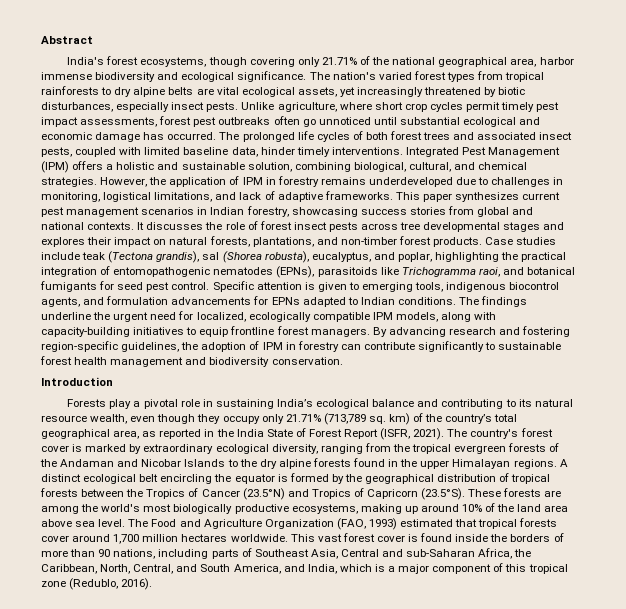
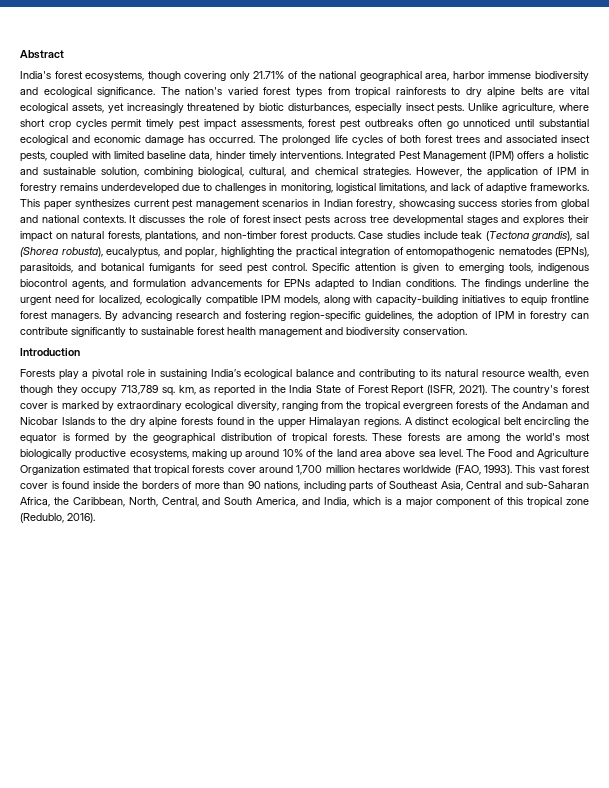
[317,267,500,277] parasitoids like Trichogramma raoi, -> [20,263,73,274] parasitoids,
[261,413,518,425] [41,429,140,439] only 21.71% (713,789 sq. km) of the country’s total geographical area, -> [121,385,196,396] 713,789 sq. km,
[40,488,466,500] forests between the Tropics of Cancer (23.5°N) and Tropics of Capricorn (23.5°S). -> [332,433,367,441] forests.
[336,518,397,530] (FAO, 1993) -> (80, 470) none
[230,534,288,542] worldwide. -> [403,465,512,475] worldwide (FAO, 1993).

